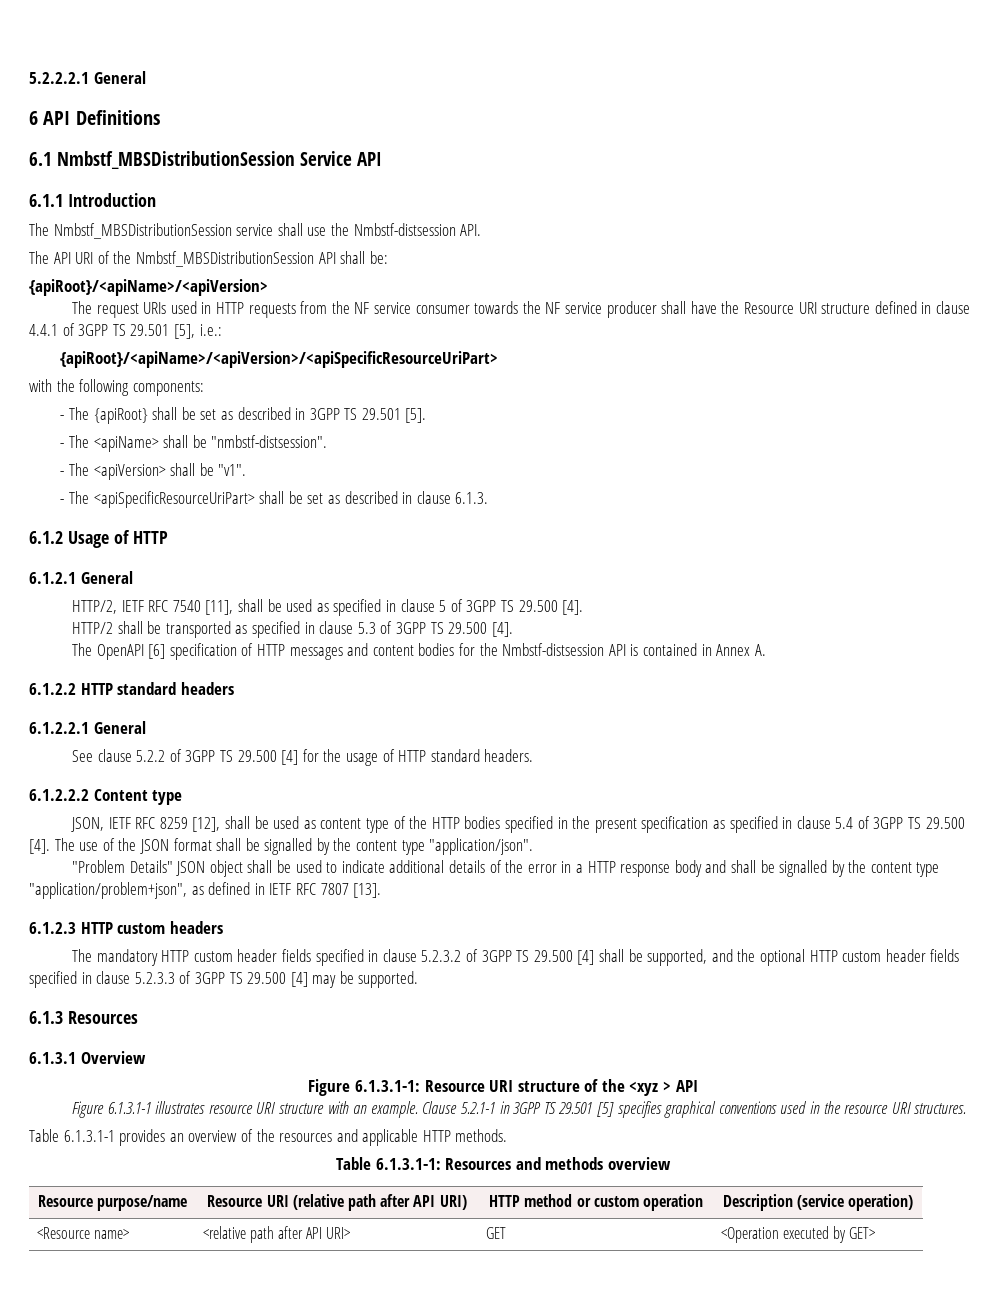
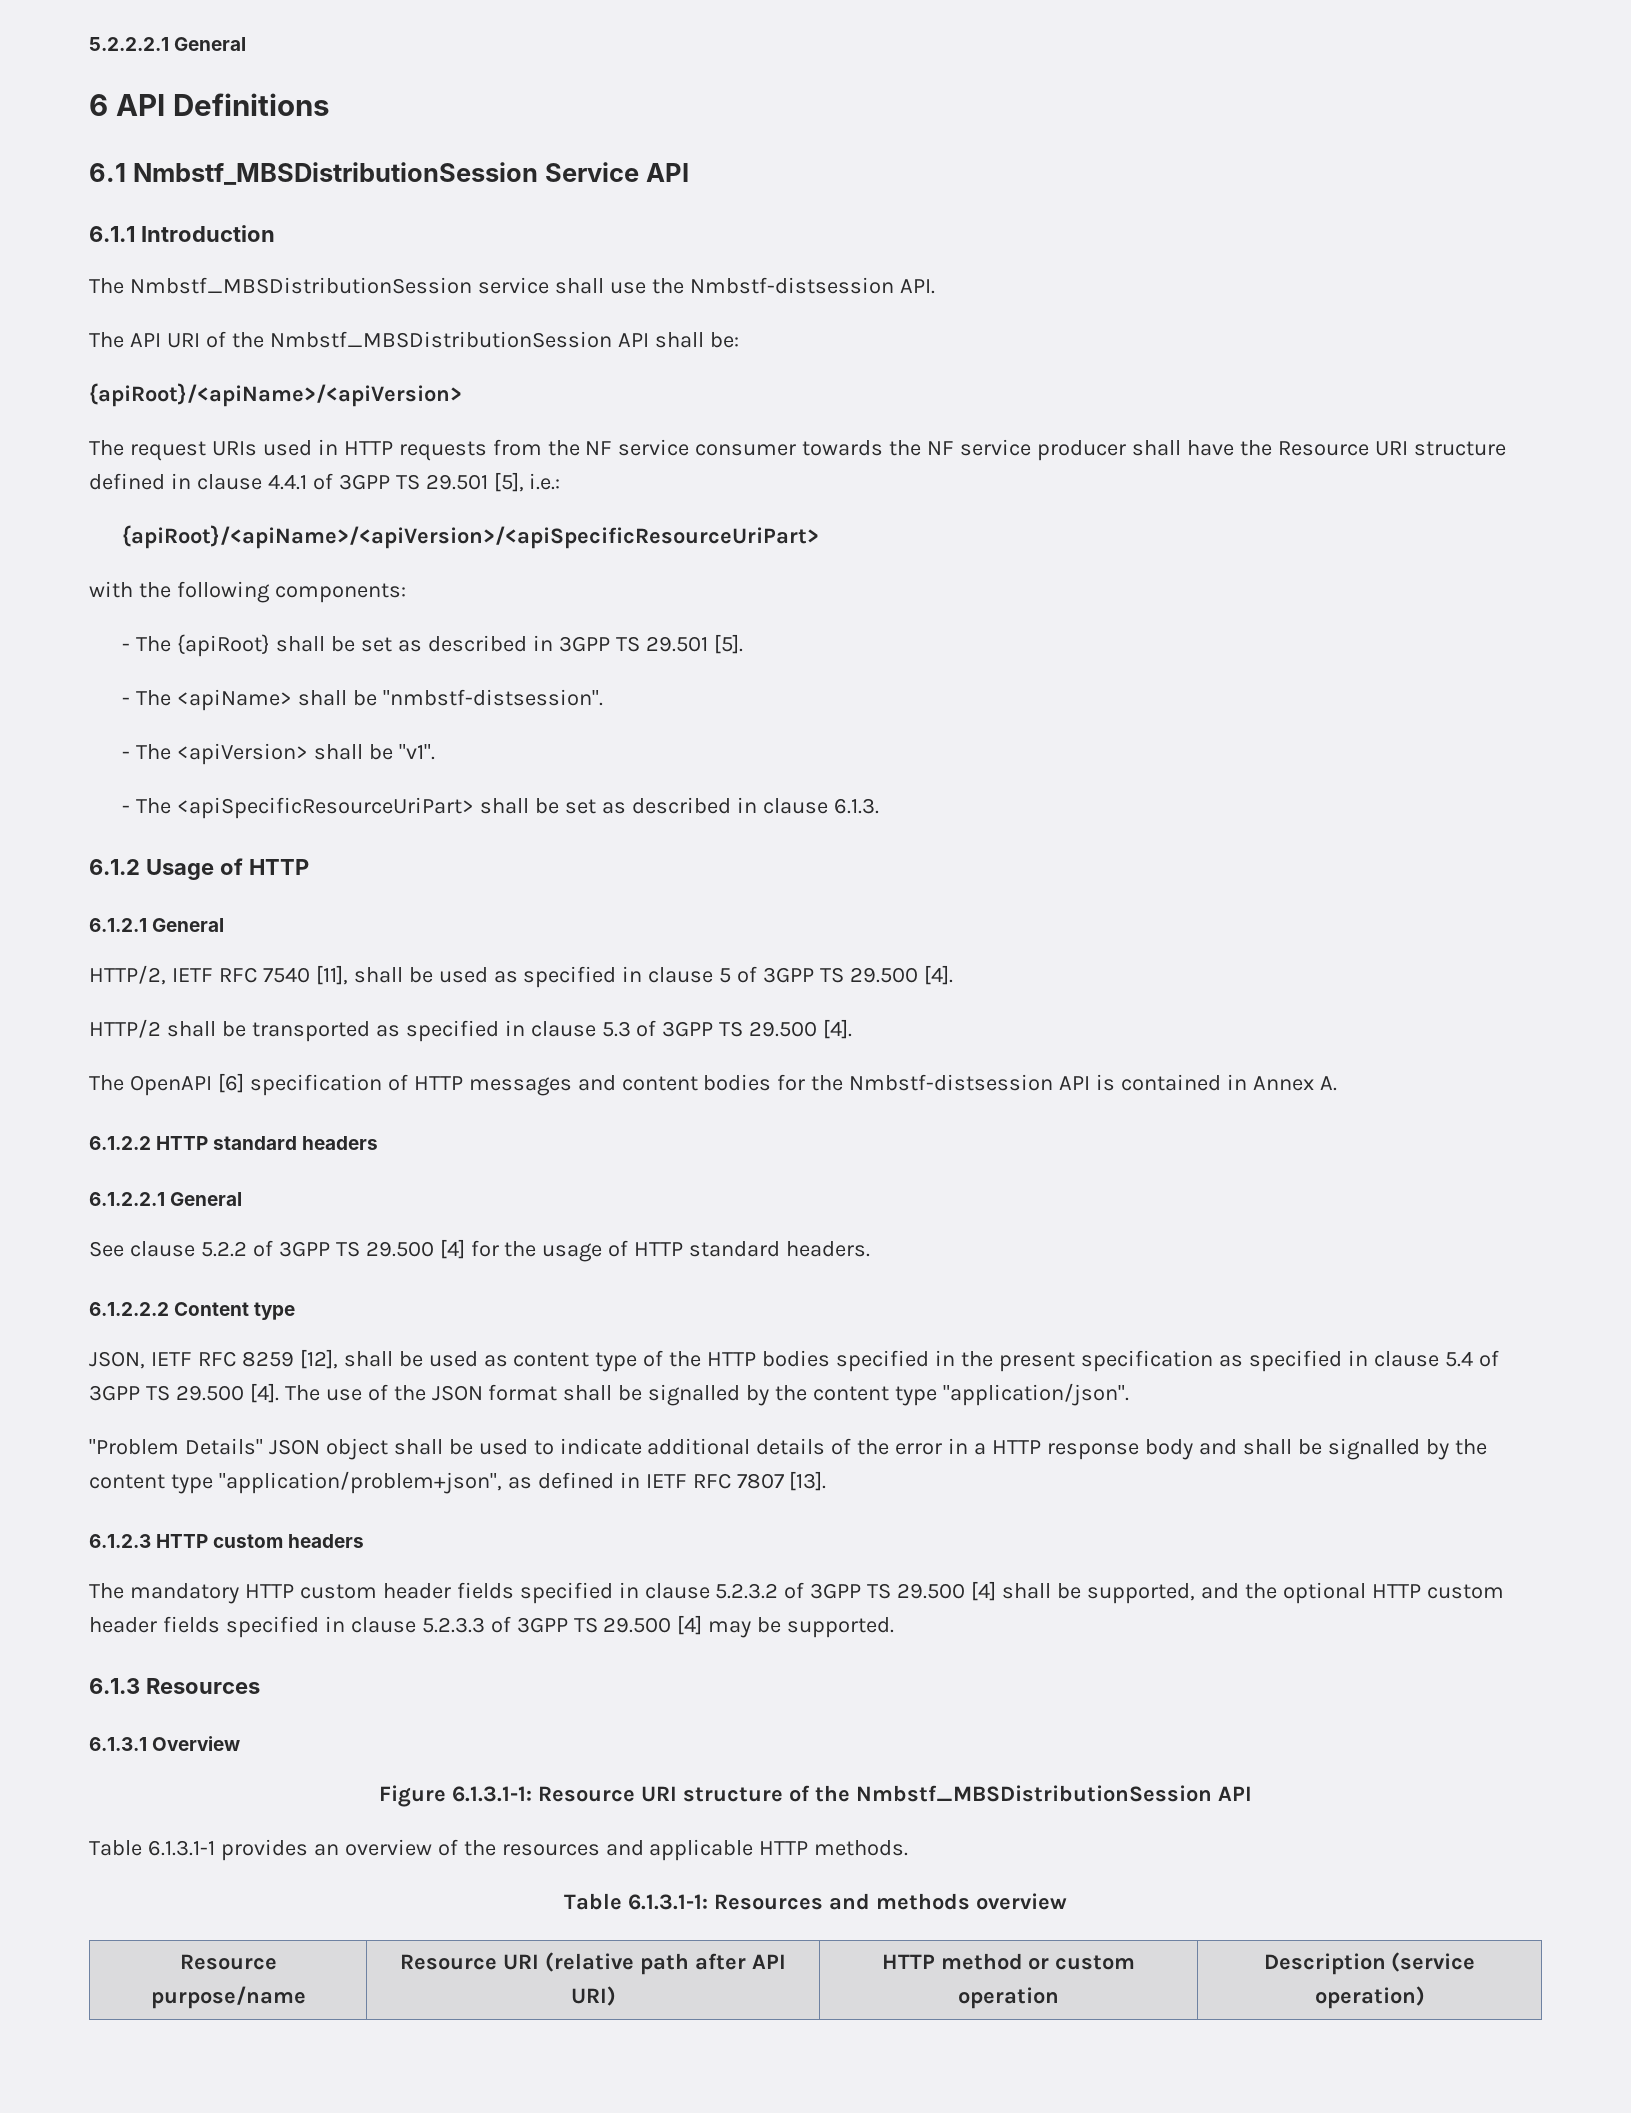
[629,1080,698,1096] [72,1101,967,1118] <xyz > API // Figure 6.1.3.1-1 illustrates resource URI structure with an example. Clause 5.2.1-1 in 3GPP TS 29.501 [5] specifies graphical conventions used in the resource URI structures. -> [855,1785,1252,1802] Nmbstf_MBSDistributionSession API
[36,1227,129,1239] [202,1226,351,1243] [485,1227,506,1239] [720,1226,876,1243] // <Resource name> | <relative path after API URI> | GET | <Operation executed by GET> -> (1425, 1997) none

